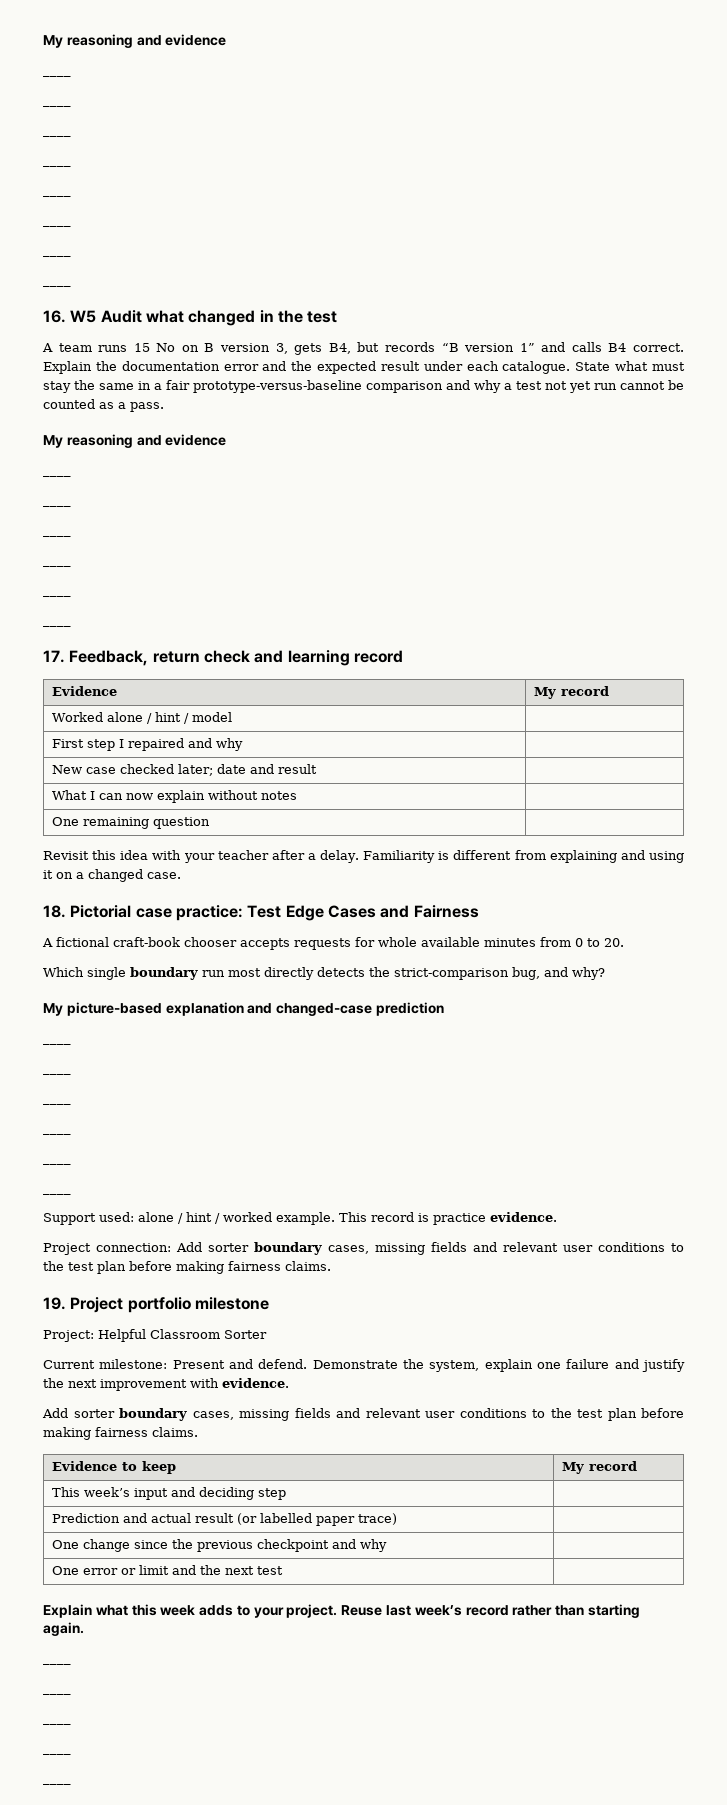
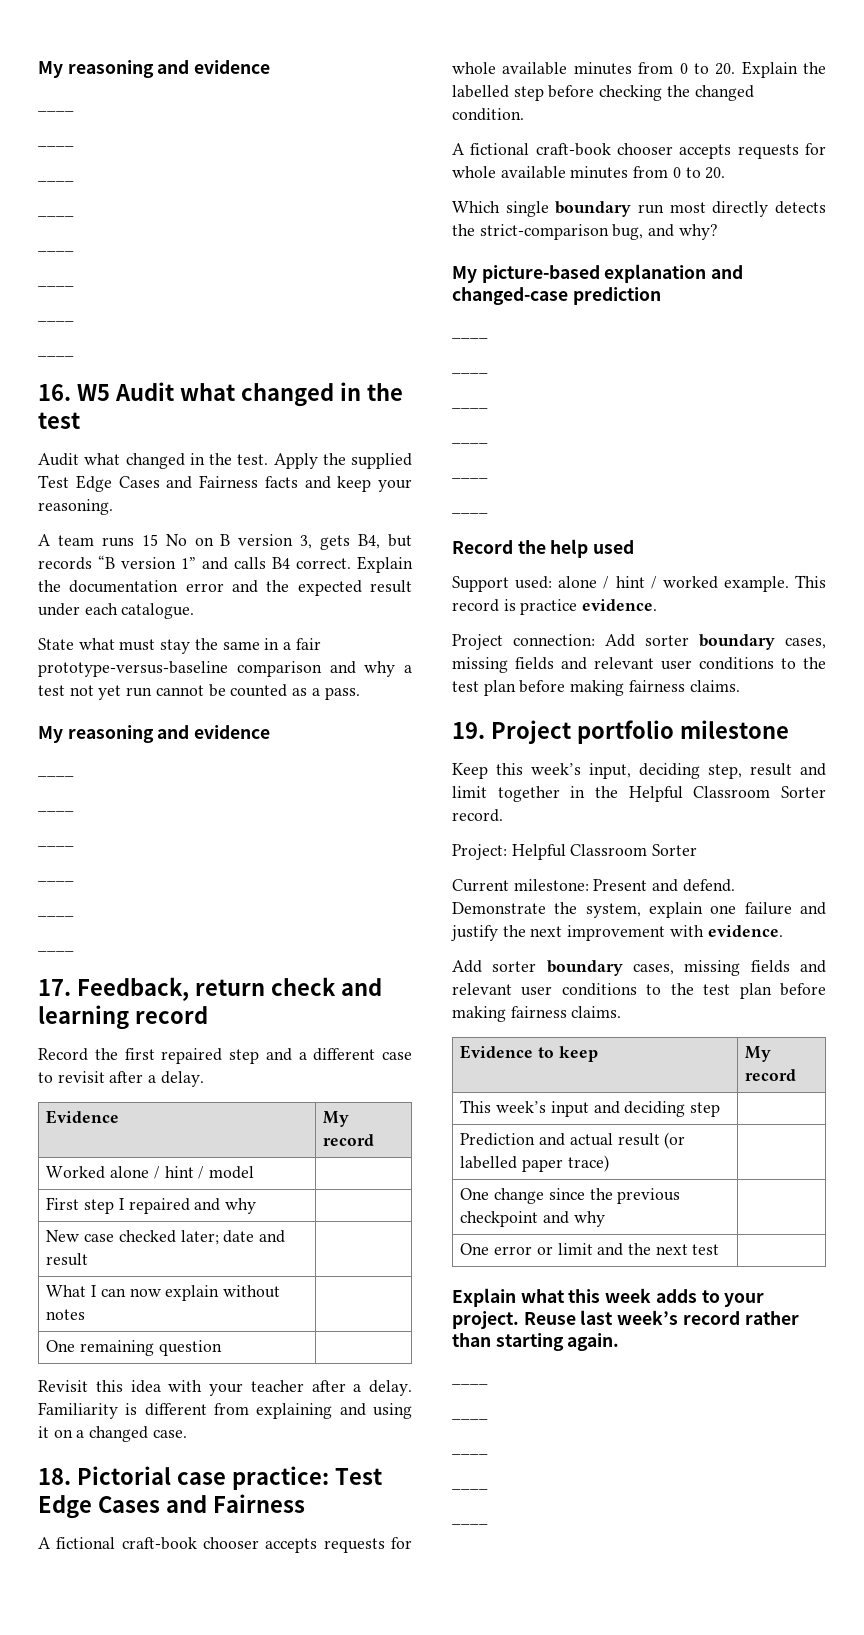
(338, 317) none -> [38,453,412,469] [38,475,412,492] [38,499,113,515] // Audit what changed in the test. Apply the supplied Test Edge Cases and Fairness facts and keep your reasoning.
(571, 367) none -> (195, 611) //
(403, 656) none -> [38,1048,412,1064] [38,1071,204,1087] // Record the first repaired step and a different case to revisit after a delay.
(479, 911) none -> [38,1537,412,1553] [452,61,826,78] [452,85,754,101] [452,108,524,121] // A fictional craft-book chooser accepts requests for whole available minutes from 0 to 20. Explain the labelled step before checking the changed condition.
(71, 1193) none -> [452,539,635,558] // Record the help used
(269, 1303) none -> [452,763,826,779] [452,786,826,802] [452,809,503,822] // Keep this week’s input, deciding step, result and limit together in the Helpful Classroom Sorter record.

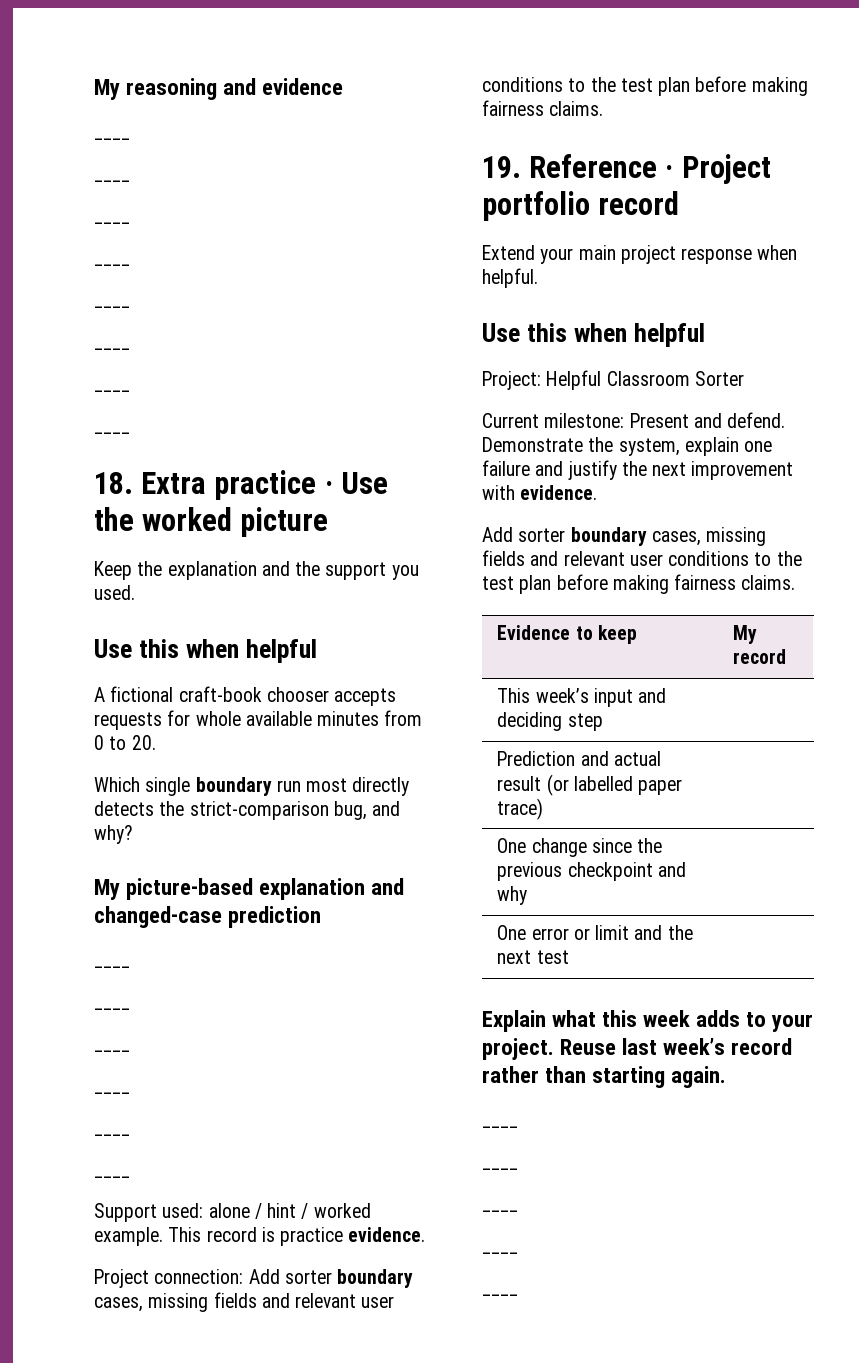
[38,382,403,407] [38,412,80,429] [38,453,412,469] [38,475,412,492] [38,499,113,515] [38,534,413,550] [38,555,413,573] [38,580,412,596] [38,603,195,619] [38,638,321,654] [38,661,412,677] [38,684,360,700] [38,725,271,743] [38,774,74,777] [38,809,74,812] [38,844,74,847] [38,879,74,882] [38,914,74,917] [38,949,74,952] [38,977,382,1001] [38,1005,208,1030] [38,1048,412,1064] [38,1071,204,1087] [46,1110,120,1124] [323,1111,350,1127] [323,1134,375,1146] [46,1166,255,1179] [46,1197,257,1214] [46,1230,286,1245] [46,1253,89,1266] [46,1285,281,1301] [46,1309,86,1320] [46,1340,222,1356] [38,1380,412,1396] [38,1402,412,1419] [38,1426,187,1442] [38,1466,382,1490] [38,1494,305,1519] [38,1537,412,1553] [452,61,826,78] [452,85,754,101] [452,108,524,121] 16. W5 Audit what changed in the test // Audit what changed in the test. Apply the supplied Test Edge Cases and Fairness facts and keep your reasoning. // A team runs 15 No on B version 3, gets B4, but records “B version 1” and calls B4 correct. Explain the documentation error and the expected result under each catalogue. // State what must stay the same in a fair prototype-versus-baseline comparison and why a test not yet run cannot be counted as a pass. // My reasoning and evidence // ____ // ____ // ____ // ____ // ____ // ____ // 17. Feedback, return check and learning record // Record the first repaired step and a different case to revisit after a delay. // Evidence | My record // Worked alone / hint / model | // First step I repaired and why | // New case checked later; date and result | // What I can now explain without notes | // One remaining question | // Revisit this idea with your teacher after a delay. Familiarity is different from explaining and using it on a changed case. // 18. Pictorial case practice: Test Edge Cases and Fairness // A fictional craft-book chooser accepts requests for whole available minutes from 0 to 20. Explain the labelled step before checking the changed condition. -> [94,470,388,500] [94,507,329,537] [94,561,419,580] [94,585,135,600] [94,639,318,663] 18. Extra practice · Use the worked picture // Keep the explanation and the support you used. // Use this when helpful
[452,539,635,558] // Record the help used -> (130, 1177) none
[490,720,789,744] [452,763,826,779] [452,786,826,802] [452,809,503,822] Project portfolio milestone // Keep this week’s input, deciding step, result and limit together in the Helpful Classroom Sorter record. -> [529,154,771,184] [482,191,680,221] [482,245,798,264] [482,268,538,288] [482,323,706,347] Reference · Project portfolio record // Extend your main project response when helpful. // Use this when helpful

